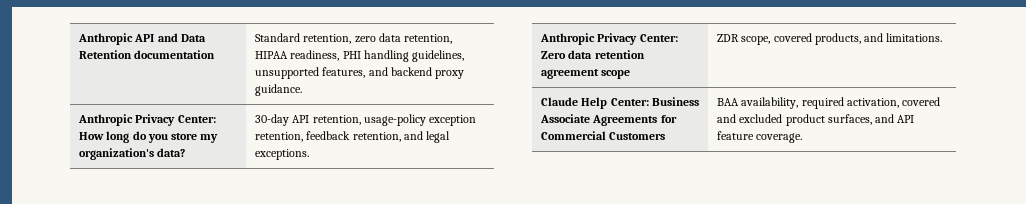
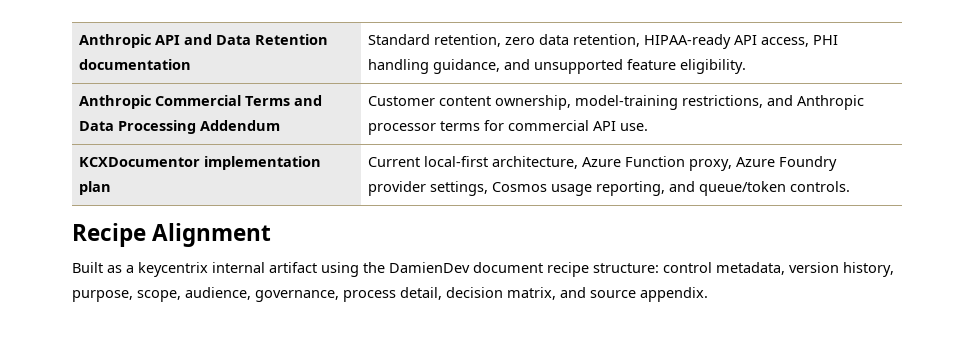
[255,50,464,62] [255,67,464,79] [255,84,303,96] [78,114,216,126] [79,131,218,143] [79,148,186,160] [255,114,476,126] [255,131,450,143] [255,149,310,160] [540,33,678,45] [541,50,645,59] [541,69,631,79] [717,33,942,45] [541,97,699,109] [540,114,677,126] [541,131,666,140] [717,97,940,109] [717,114,914,126] [717,131,803,143] HIPAA readiness, PHI handling guidelines, unsupported features, and backend proxy guidance. // Anthropic Privacy Center: How long do you store my organization's data? | 30-day API retention, usage-policy exception retention, feedback retention, and legal exceptions. // Anthropic Privacy Center: Zero data retention agreement scope | ZDR scope, covered products, and limitations. // Claude Help Center: Business Associate Agreements for Commercial Customers | BAA availability, required activation, covered and excluded product surfaces, and API feature coverage. -> [643,34,838,49] [367,59,746,74] [78,95,322,109] [78,120,280,134] [367,95,864,110] [367,120,648,135] [78,156,321,170] [78,181,111,195] [367,156,837,171] [367,181,850,196] [72,223,272,247] [72,262,894,277] [72,287,708,302] HIPAA-ready API access, PHI handling guidance, and unsupported feature eligibility. // Anthropic Commercial Terms and Data Processing Addendum | Customer content ownership, model-training restrictions, and Anthropic processor terms for commercial API use. // KCXDocumentor implementation plan | Current local-first architecture, Azure Function proxy, Azure Foundry provider settings, Cosmos usage reporting, and queue/token controls. // Recipe Alignment // Built as a keycentrix internal artifact using the DamienDev document recipe structure: control metadata, version history, purpose, scope, audience, governance, process detail, decision matrix, and source appendix.

